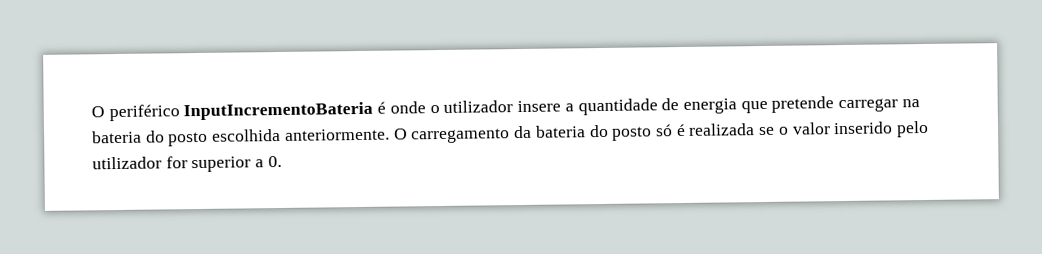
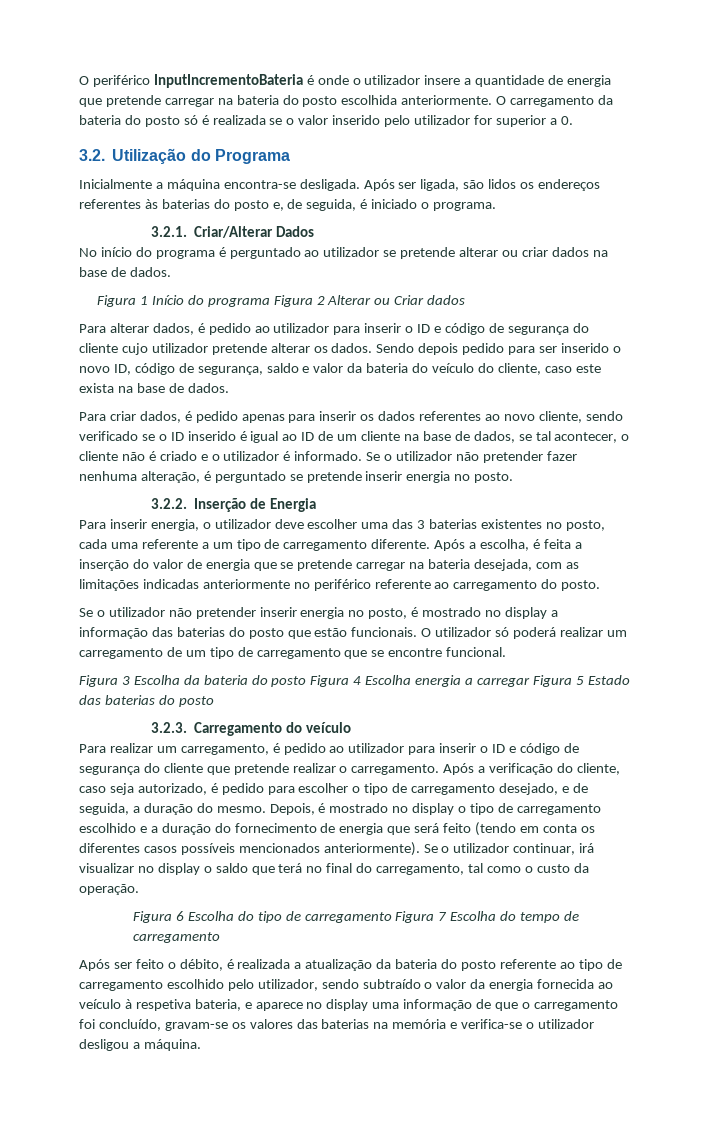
(282, 161) none -> [79,148,290,164] [79,179,601,191] [79,199,497,211] [151,226,315,238] [79,247,608,259] [79,267,171,277] [97,295,466,307] [79,323,589,335] [79,343,621,355] [79,363,601,375] [79,383,229,393] [79,411,623,423] [79,431,630,443] [79,451,577,463] [79,471,514,483] [151,498,317,512] [79,519,605,531] [79,539,582,551] [79,559,579,571] [79,579,601,591] [79,607,558,619] [79,627,627,639] [79,647,507,659] [79,675,630,687] [79,695,214,707] [151,722,352,736] [79,743,579,755] [79,763,620,775] [79,783,588,795] [79,803,601,815] [79,822,595,836] [79,842,595,856] [79,863,589,875] [79,884,139,895] [133,911,580,923] [133,932,221,943] [79,959,622,971] [79,979,614,991] [79,999,618,1011] [79,1019,594,1031] [79,1039,201,1051] // 3.2. Utilização do Programa // Inicialmente a máquina encontra-se desligada. Após ser ligada, são lidos os endereços referentes às baterias do posto e, de seguida, é iniciado o programa. // 3.2.1. Criar/Alterar Dados // No início do programa é perguntado ao utilizador se pretende alterar ou criar dados na base de dados. // Figura 1 Início do programa Figura 2 Alterar ou Criar dados // Para alterar dados, é pedido ao utilizador para inserir o ID e código de segurança do cliente cujo utilizador pretende alterar os dados. Sendo depois pedido para ser inserido o novo ID, código de segurança, saldo e valor da bateria do veículo do cliente, caso este exista na base de dados. // Para criar dados, é pedido apenas para inserir os dados referentes ao novo cliente, sendo verificado se o ID inserido é igual ao ID de um cliente na base de dados, se tal acontecer, o cliente não é criado e o utilizador é informado. Se o utilizador não pretender fazer nenhuma alteração, é perguntado se pretende inserir energia no posto. // 3.2.2. Inserção de Energia // Para inserir energia, o utilizador deve escolher uma das 3 baterias existentes no posto, cada uma referente a um tipo de carregamento diferente. Após a escolha, é feita a inserção do valor de energia que se pretende carregar na bateria desejada, com as limitações indicadas anteriormente no periférico referente ao carregamento do posto. // Se o utilizador não pretender inserir energia no posto, é mostrado no display a informação das baterias do posto que estão funcionais. O utilizador só poderá realizar um carregamento de um tipo de carregamento que se encontre funcional. // Figura 3 Escolha da bateria do posto Figura 4 Escolha energia a carregar Figura 5 Estado das baterias do posto // 3.2.3. Carregamento do veículo // Para realizar um carregamento, é pedido ao utilizador para inserir o ID e código de segurança do cliente que pretende realizar o carregamento. Após a verificação do cliente, caso seja autorizado, é pedido para escolher o tipo de carregamento desejado, e de seguida, a duração do mesmo. Depois, é mostrado no display o tipo de carregamento escolhido e a duração do fornecimento de energia que será feito (tendo em conta os diferentes casos possíveis mencionados anteriormente). Se o utilizador continuar, irá visualizar no display o saldo que terá no final do carregamento, tal como o custo da operação. // Figura 6 Escolha do tipo de carregamento Figura 7 Escolha do tempo de carregamento // Após ser feito o débito, é realizada a atualização da bateria do posto referente ao tipo de carregamento escolhido pelo utilizador, sendo subtraído o valor da energia fornecida ao veículo à respetiva bateria, e aparece no display uma informação de que o carregamento foi concluído, gravam-se os valores das baterias na memória e verifica-se o utilizador desligou a máquina.

